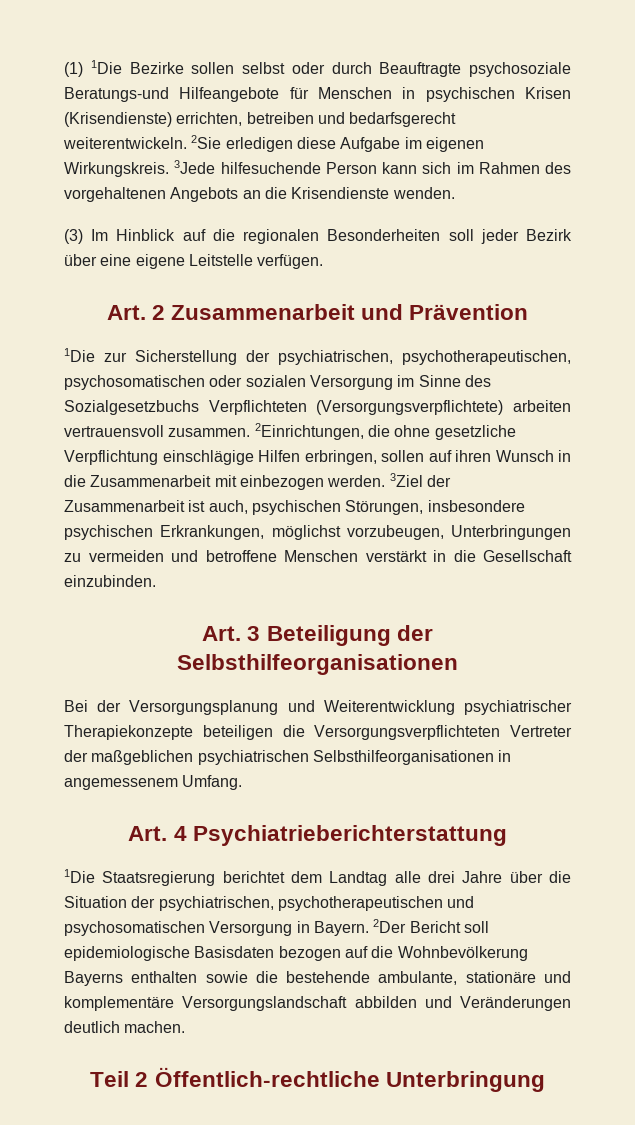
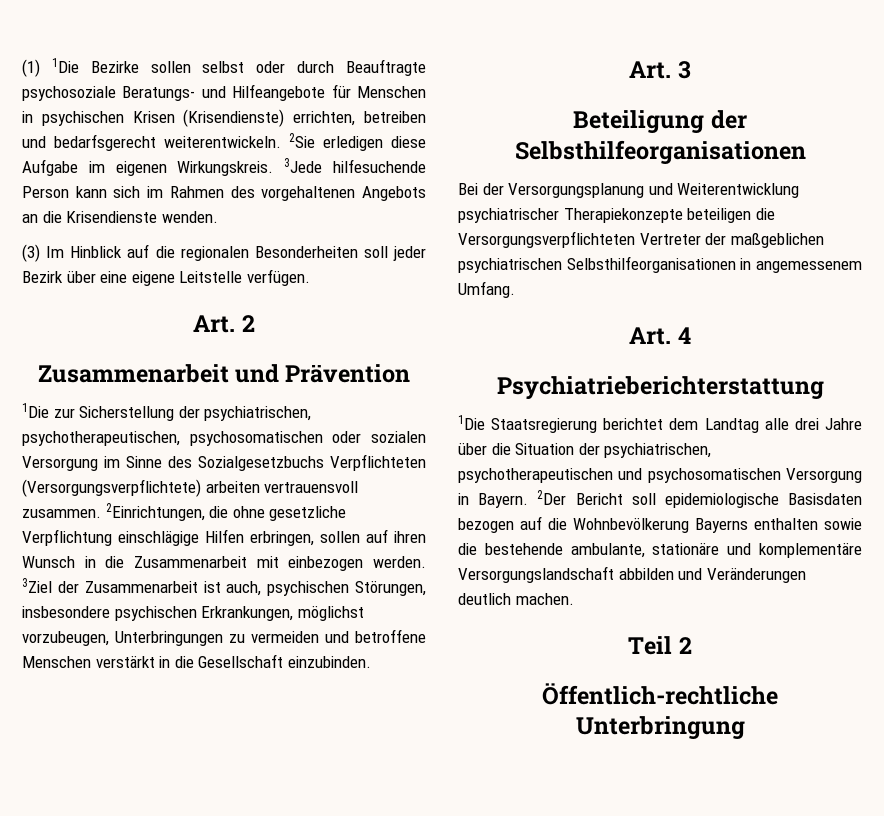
[64,87,169,102] Beratungs-und -> [122,86,226,101] Beratungs- und
(165, 312) none -> (255, 323) //
(261, 633) none -> (691, 70) //
(187, 833) none -> (691, 335) //
(149, 1079) none -> (692, 645) //

